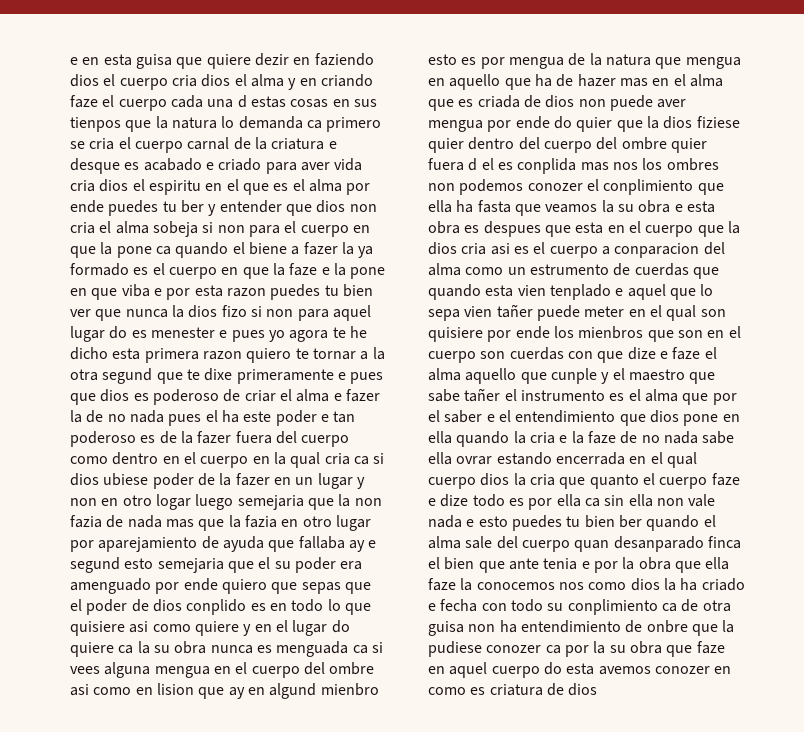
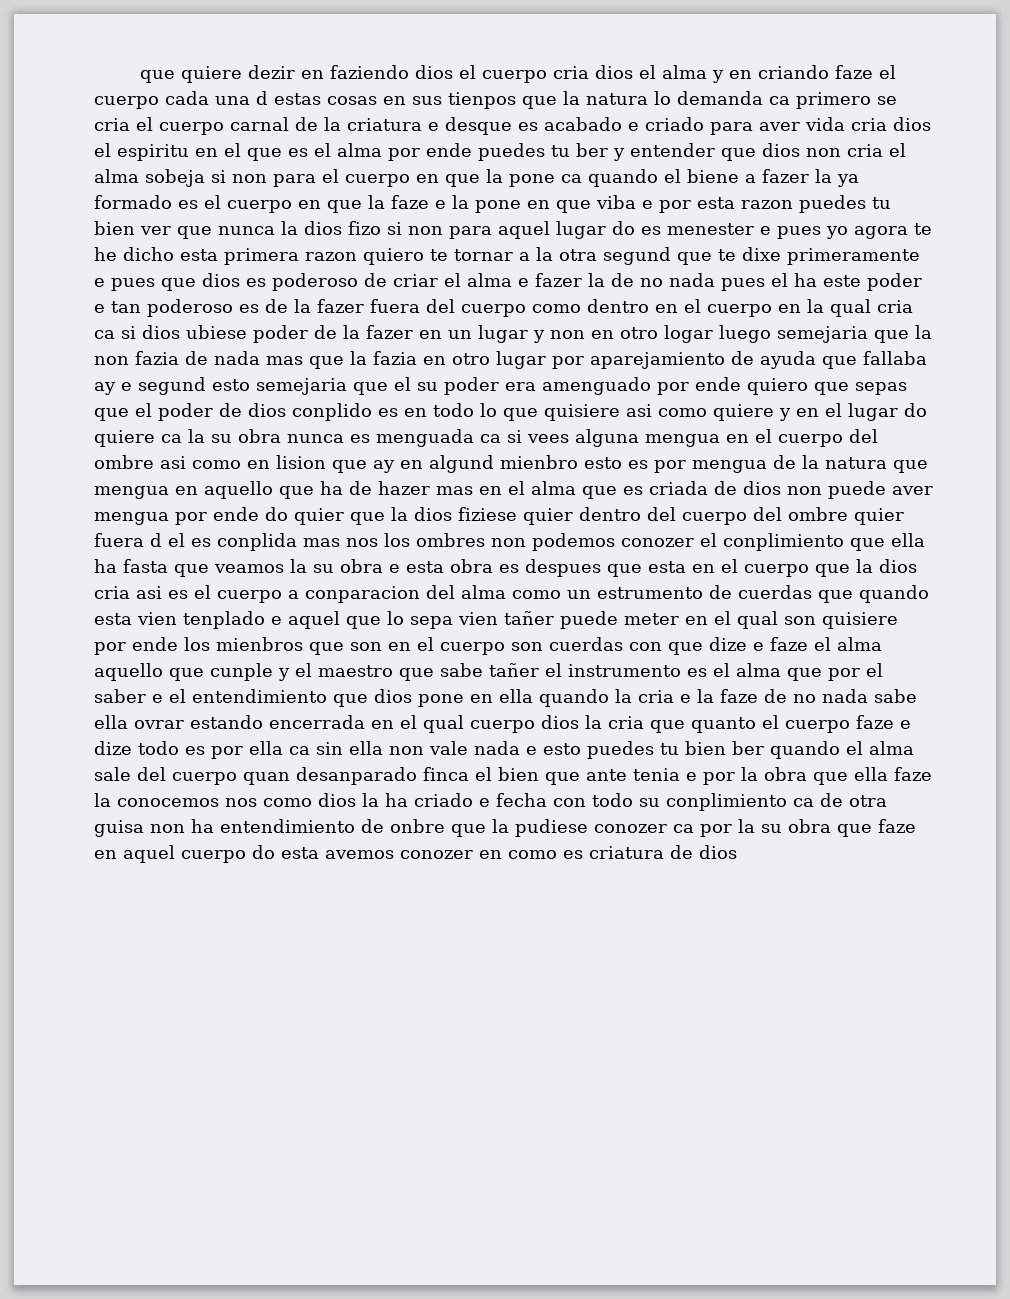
[70,54,172,69] e en esta guisa -> (139, 76) none

